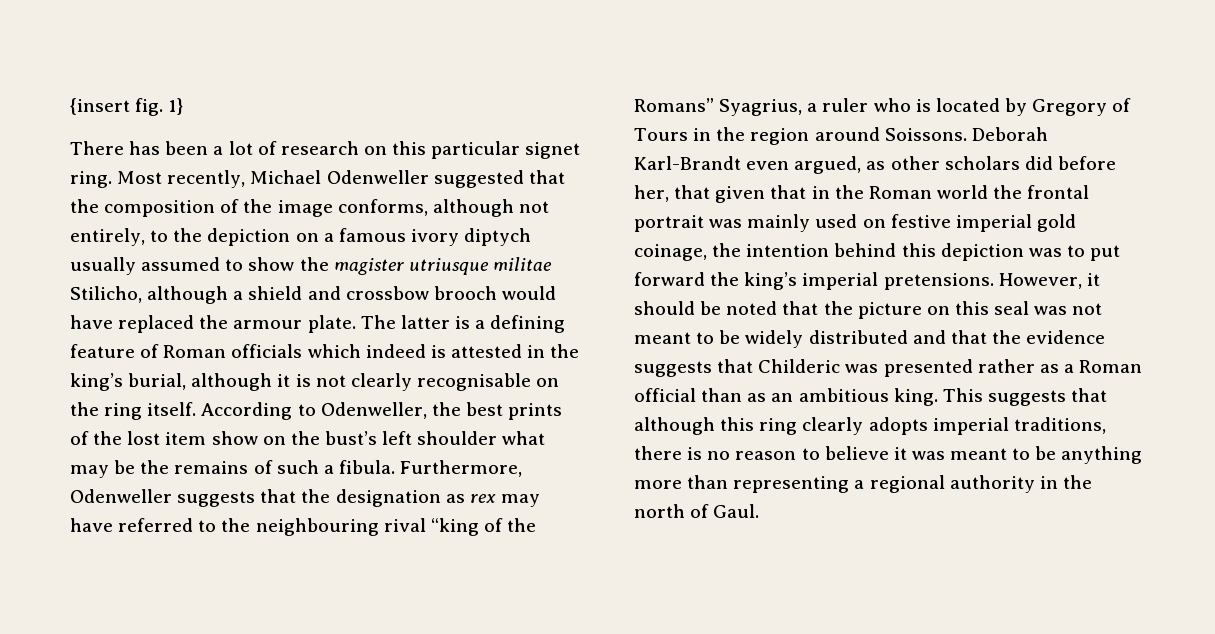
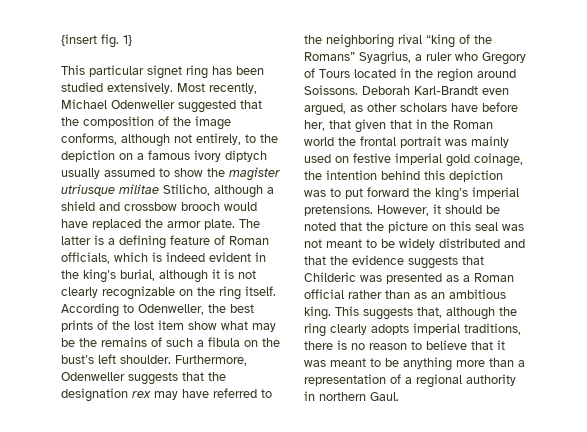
[70,141,581,159] [70,171,112,188] There has been a lot of research on this particular signet ring. -> [61,65,264,79] [61,82,173,94] This particular signet ring has been studied extensively.
[233,320,303,329] armour -> [167,221,201,228] armor
[231,344,522,358] officials which indeed is attested -> [61,252,251,264] officials, which is indeed evident
[416,373,531,391] recognisable -> [102,286,175,300] recognizable
[262,431,498,445] on the bust’s left shoulder -> (217, 325) none
[338,460,395,474] fibula. -> [208,337,280,347] [61,354,171,364] fibula on the bust’s left shoulder.
[445,494,465,503] as -> (128, 395) none
[255,518,379,536] neighbouring -> [326,34,394,48] neighboring
[915,98,1027,116] is located by -> (478, 56) none
(688, 134) none -> [354,69,396,78] located
[1024,156,1053,170] did -> [451,103,478,112] have
[977,359,1035,373] rather -> (442, 278) none
(696, 395) none -> [348,290,382,299] rather
[1071,388,1108,402] [634,417,755,435] that although this -> [417,307,517,320] that, although the
(889, 453) none -> [471,341,493,350] that
[733,476,850,493] representing -> [518,360,525,367] [304,374,401,386] a representation of
[1062,475,1092,489] [634,504,710,518] the north of -> [319,392,366,401] northern

